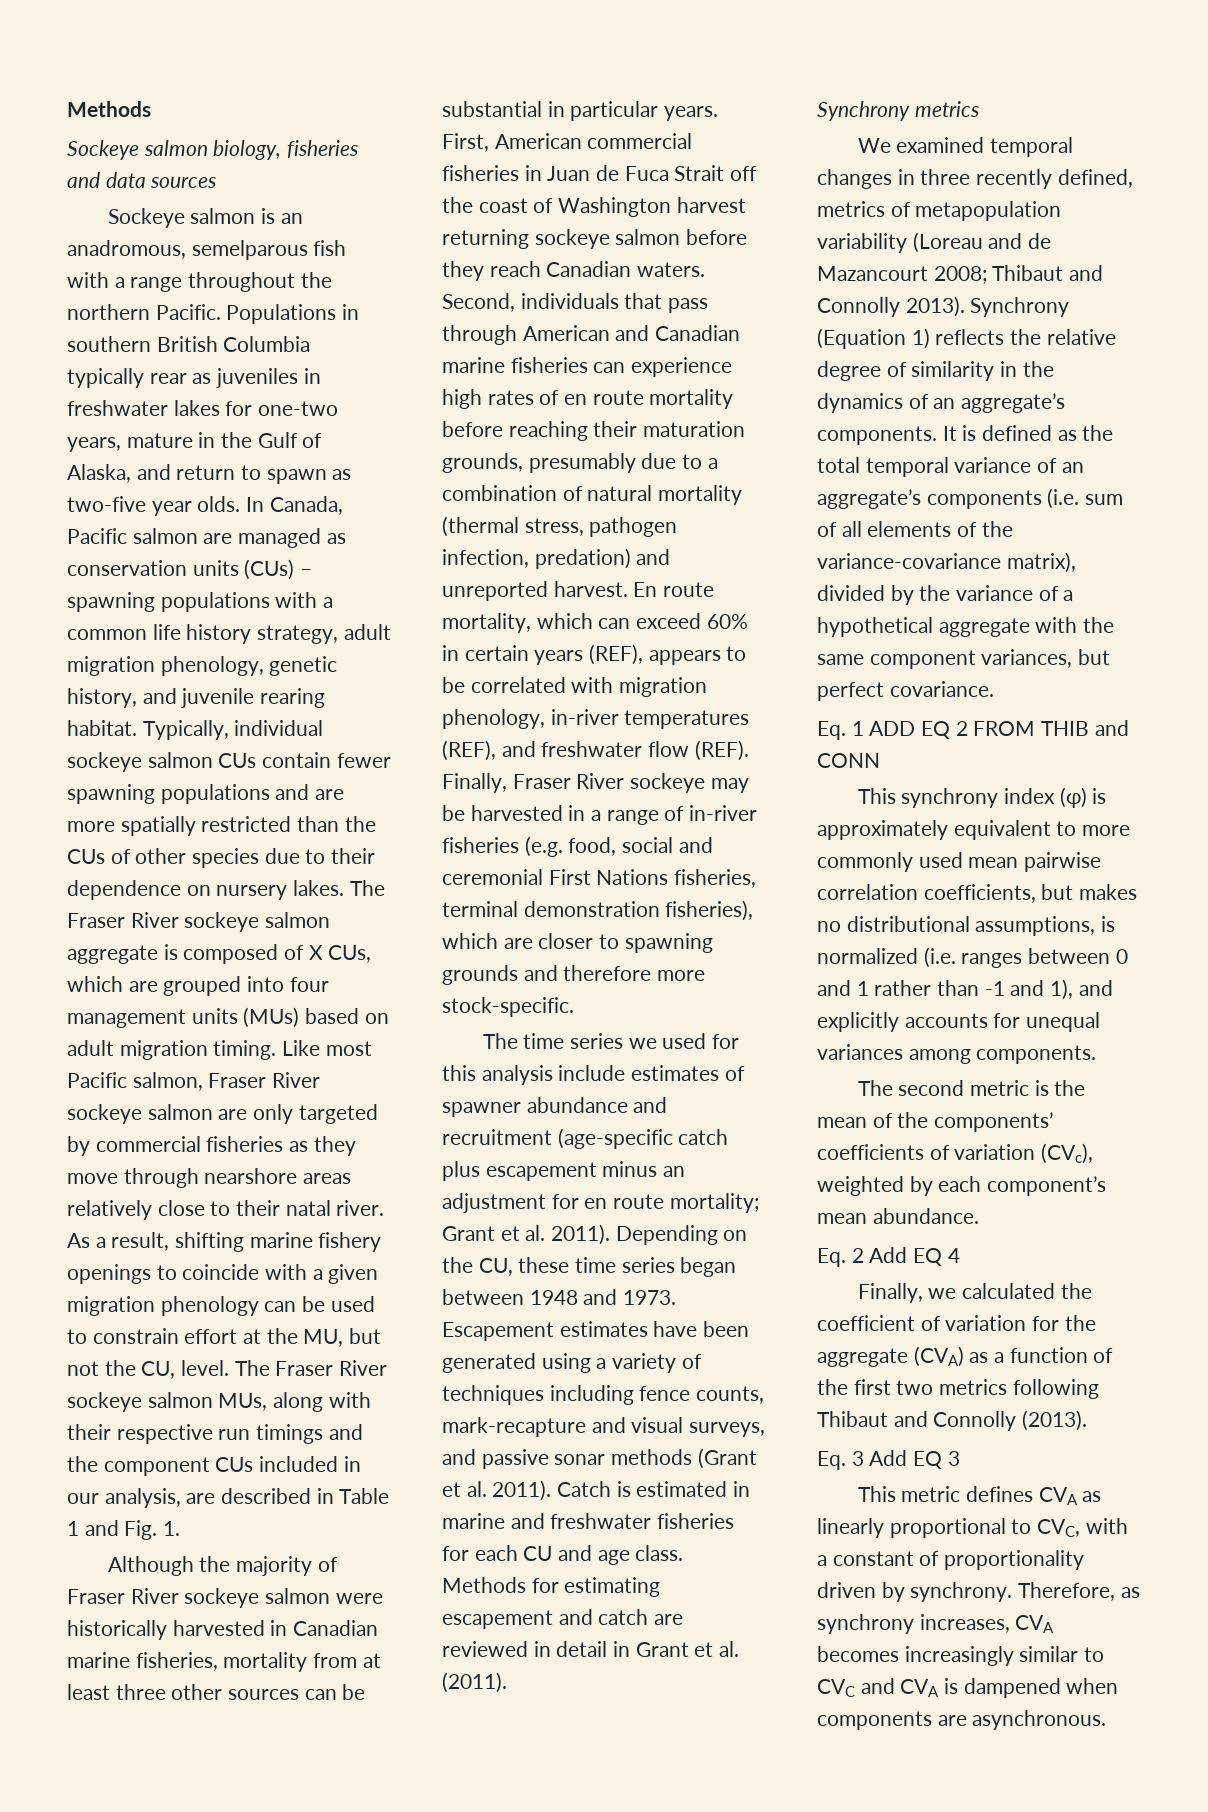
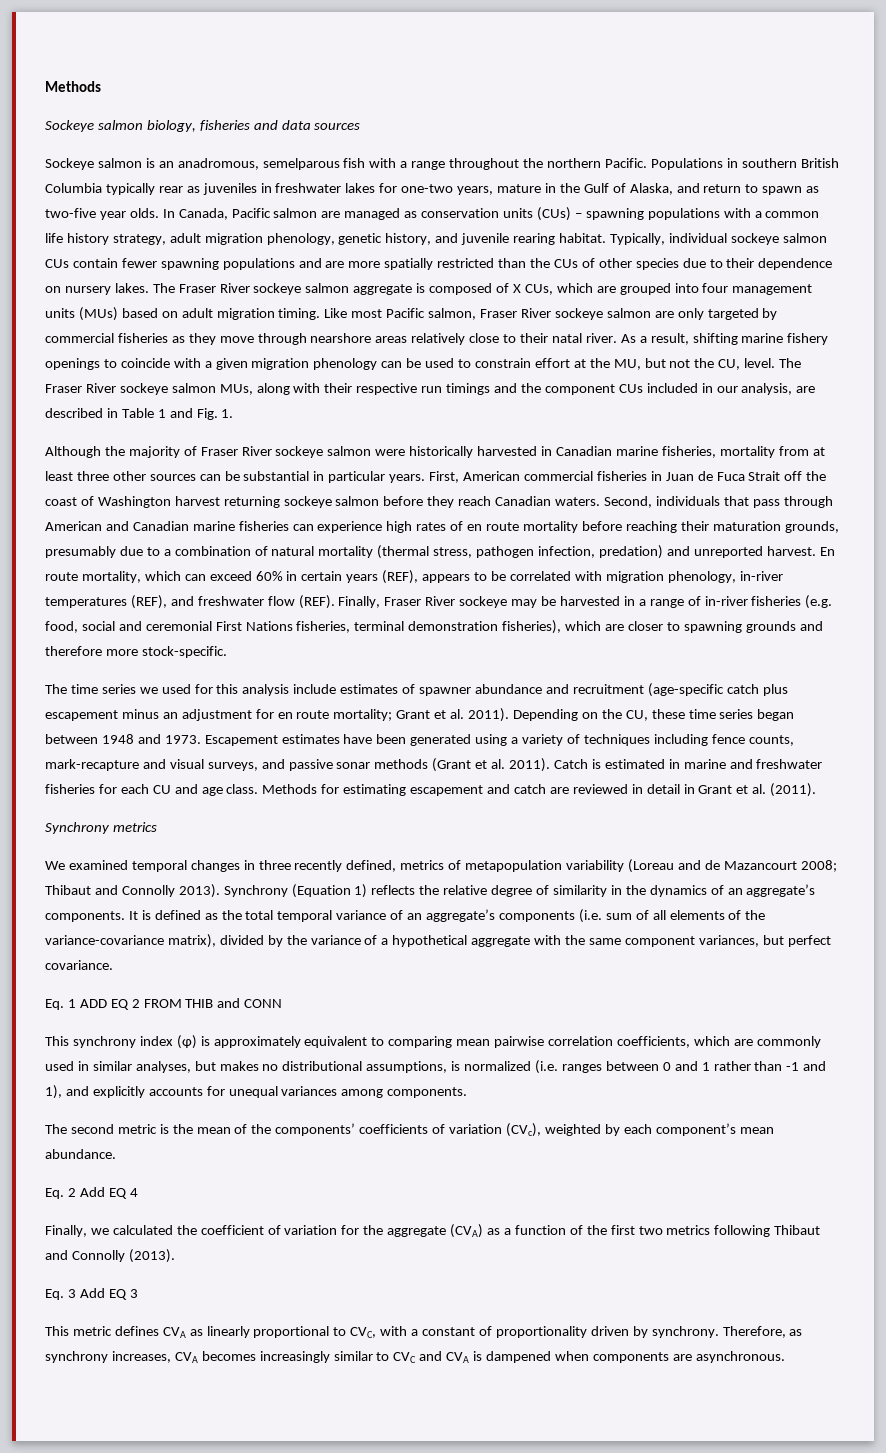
[1082,825,1131,836] [817,852,963,872] more commonly used -> [388,1036,453,1048] comparing
(1036, 893) none -> [693,1036,821,1048] [45,1061,191,1073] which are commonly used in similar analyses,

